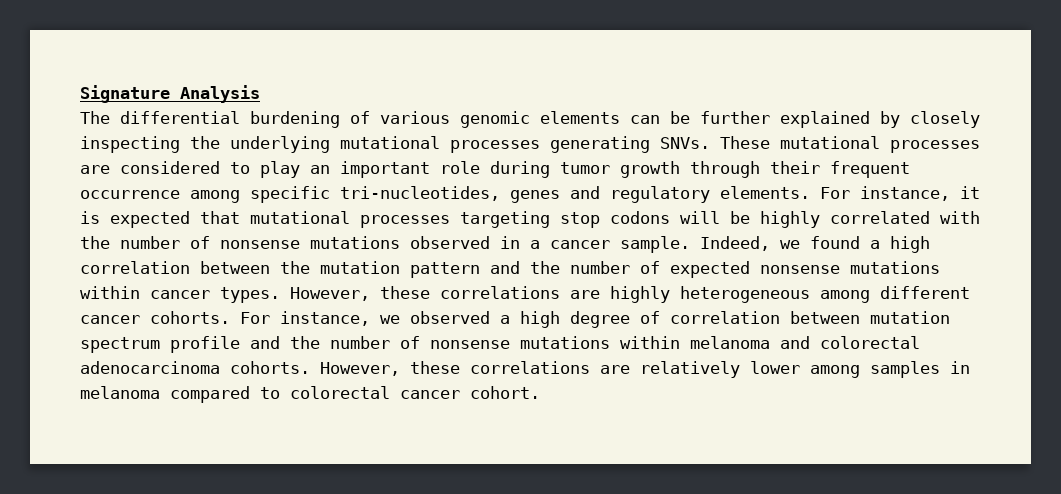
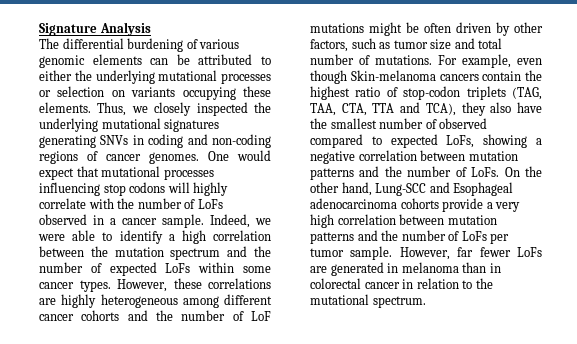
[700,111,980,128] [80,136,980,153] [80,161,910,178] [80,186,980,203] [80,211,190,228] further explained by closely inspecting the underlying mutational processes generating SNVs. These mutational processes are considered to play an important role during tumor growth through their frequent occurrence among specific tri-nucleotides, genes and regulatory elements. For instance, it is expected -> [198,54,271,65] [39,70,271,84] [39,86,271,100] [39,102,271,116] [39,118,220,132] [39,134,271,148] [39,150,271,164] [39,168,74,180] attributed to either the underlying mutational processes or selection on variants occupying these elements. Thus, we closely inspected the underlying mutational signatures generating SNVs in coding and non-coding regions of cancer genomes. One would expect
[460,211,550,228] targeting -> [39,182,100,196] influencing
[730,211,930,228] be highly correlated -> [193,182,229,196] [39,198,86,209] highly correlate
[220,236,400,249] nonsense mutations -> [197,199,223,209] LoFs
[810,236,860,249] found -> [38,230,163,244] were able to identify
[410,262,480,278] pattern -> [170,248,221,260] spectrum
[760,261,940,274] [80,286,140,299] nonsense mutations within -> [165,262,271,273] LoFs within some
[150,311,950,328] [80,336,920,353] [80,361,970,378] [80,386,540,403] cohorts. For instance, we observed a high degree of correlation between mutation spectrum profile and the number of nonsense mutations within melanoma and colorectal adenocarcinoma cohorts. However, these correlations are relatively lower among samples in melanoma compared to colorectal cancer cohort. -> [81,310,271,321] [310,22,543,36] [310,38,503,52] [310,54,542,68] [310,70,542,84] [310,86,542,100] [310,102,542,116] [310,118,488,129] [310,134,542,148] [310,150,518,164] [310,166,542,180] [310,182,514,196] [310,198,521,212] [310,214,497,228] [310,230,510,244] [310,246,542,260] [310,262,501,276] [310,278,493,289] [310,294,426,308] cohorts and the number of LoF mutations might be often driven by other factors, such as tumor size and total number of mutations. For example, even though Skin-melanoma cancers contain the highest ratio of stop-codon triplets (TAG, TAA, CTA, TTA and TCA), they also have the smallest number of observed compared to expected LoFs, showing a negative correlation between mutation patterns and the number of LoFs. On the other hand, Lung-SCC and Esophageal adenocarcinoma cohorts provide a very high correlation between mutation patterns and the number of LoFs per tumor sample. However, far fewer LoFs are generated in melanoma than in colorectal cancer in relation to the mutational spectrum.

